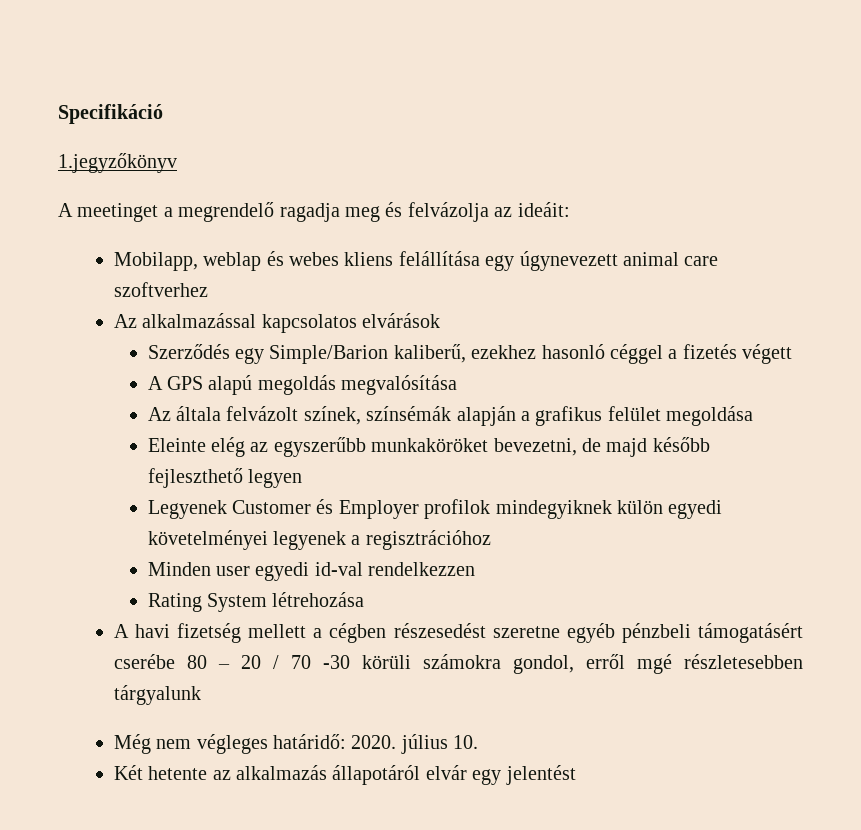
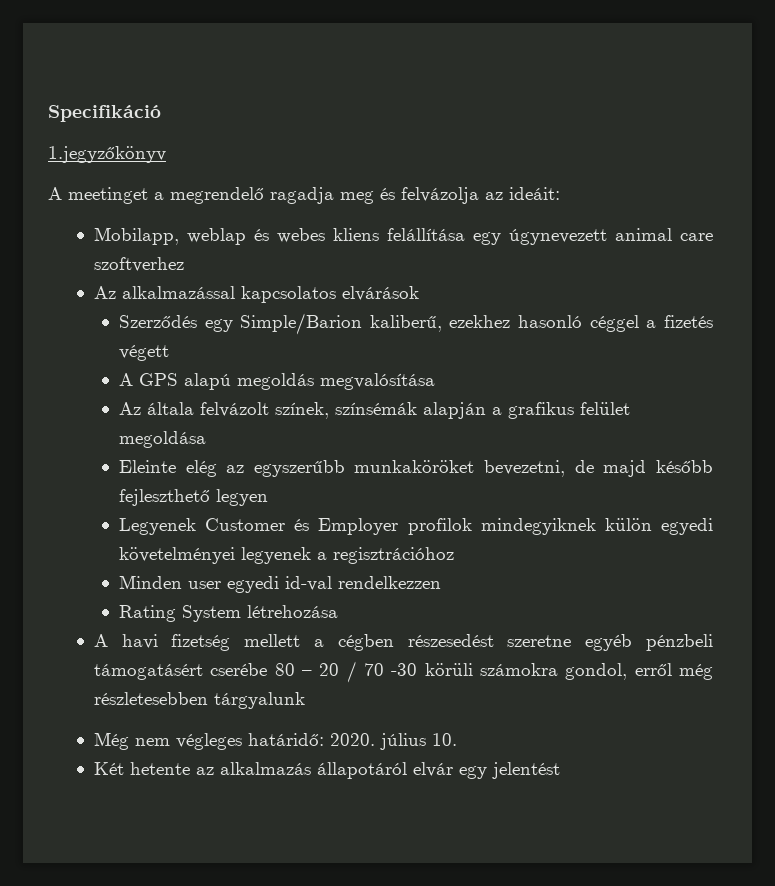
[636,654,672,674] mgé -> [678,664,713,680] még

